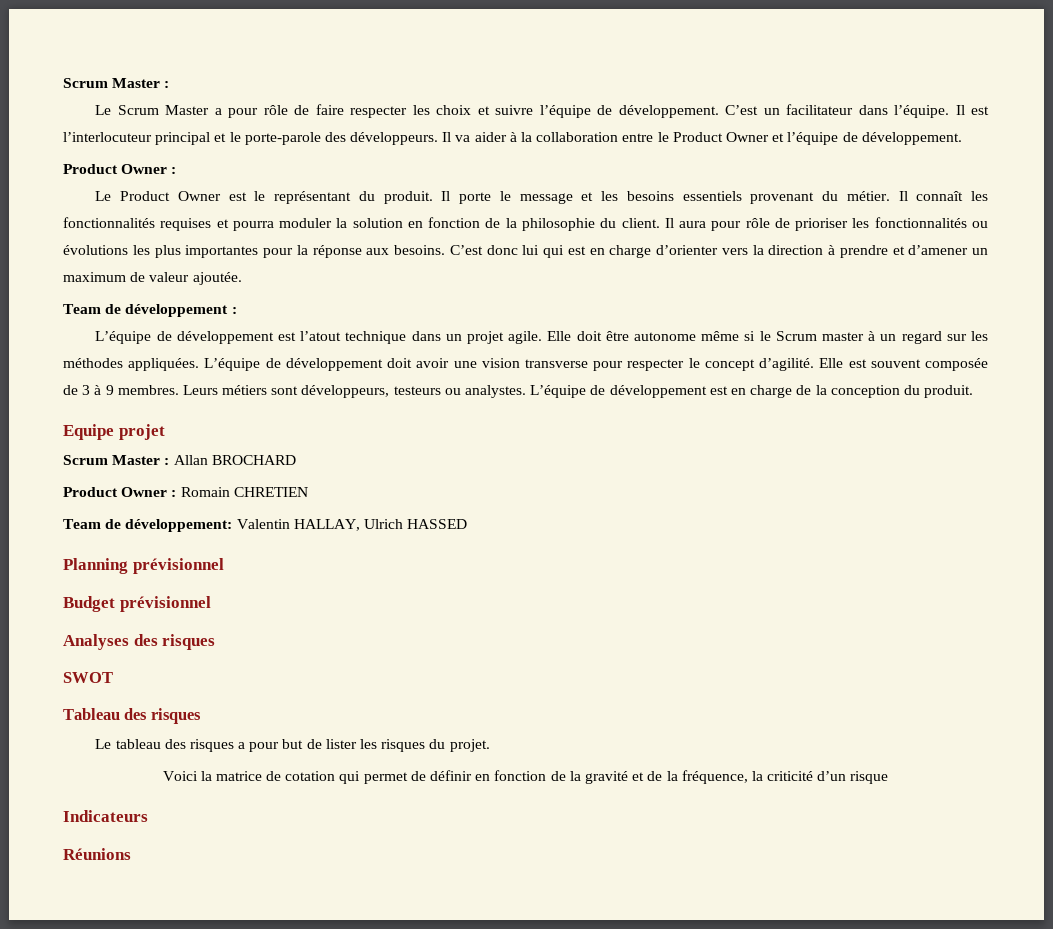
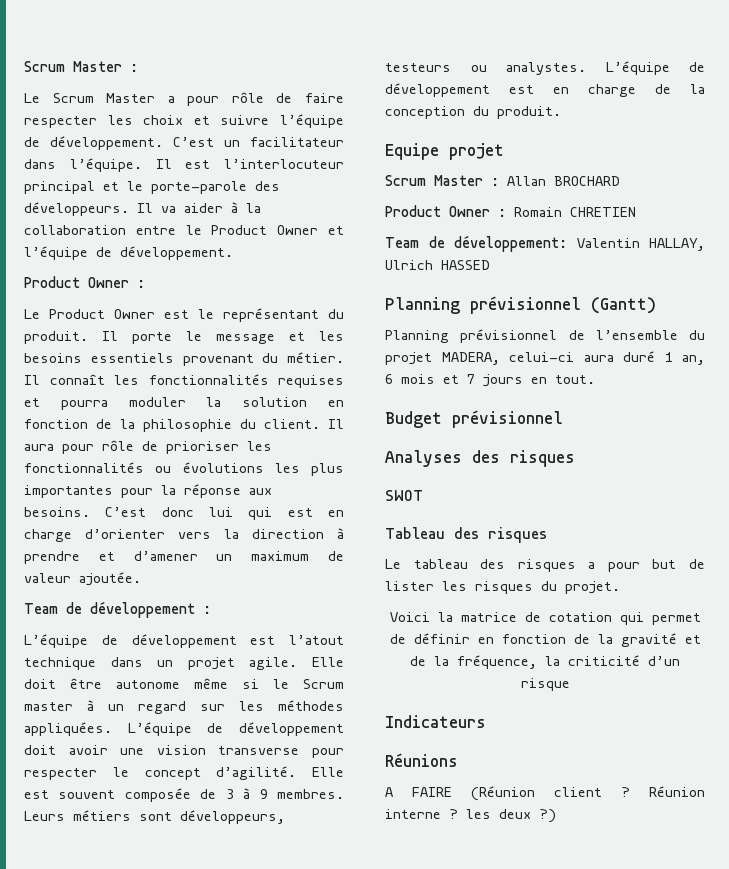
(224, 566) none -> [591,297,656,314] [385,329,705,343] [385,351,705,365] [385,374,595,387] (Gantt) // Planning prévisionnel de l’ensemble du projet MADERA, celui-ci aura duré 1 an, 6 mois et 7 jours en tout.
(131, 854) none -> [385,786,705,801] [385,809,556,823] // A FAIRE (Réunion client ? Réunion interne ? les deux ?)

